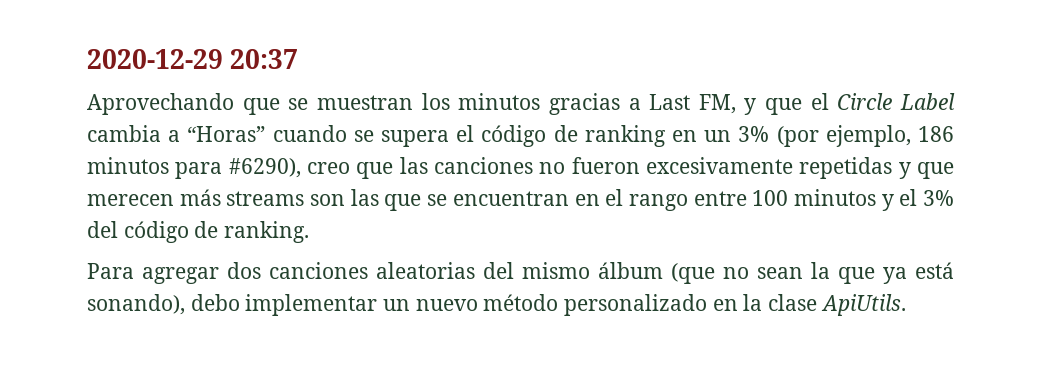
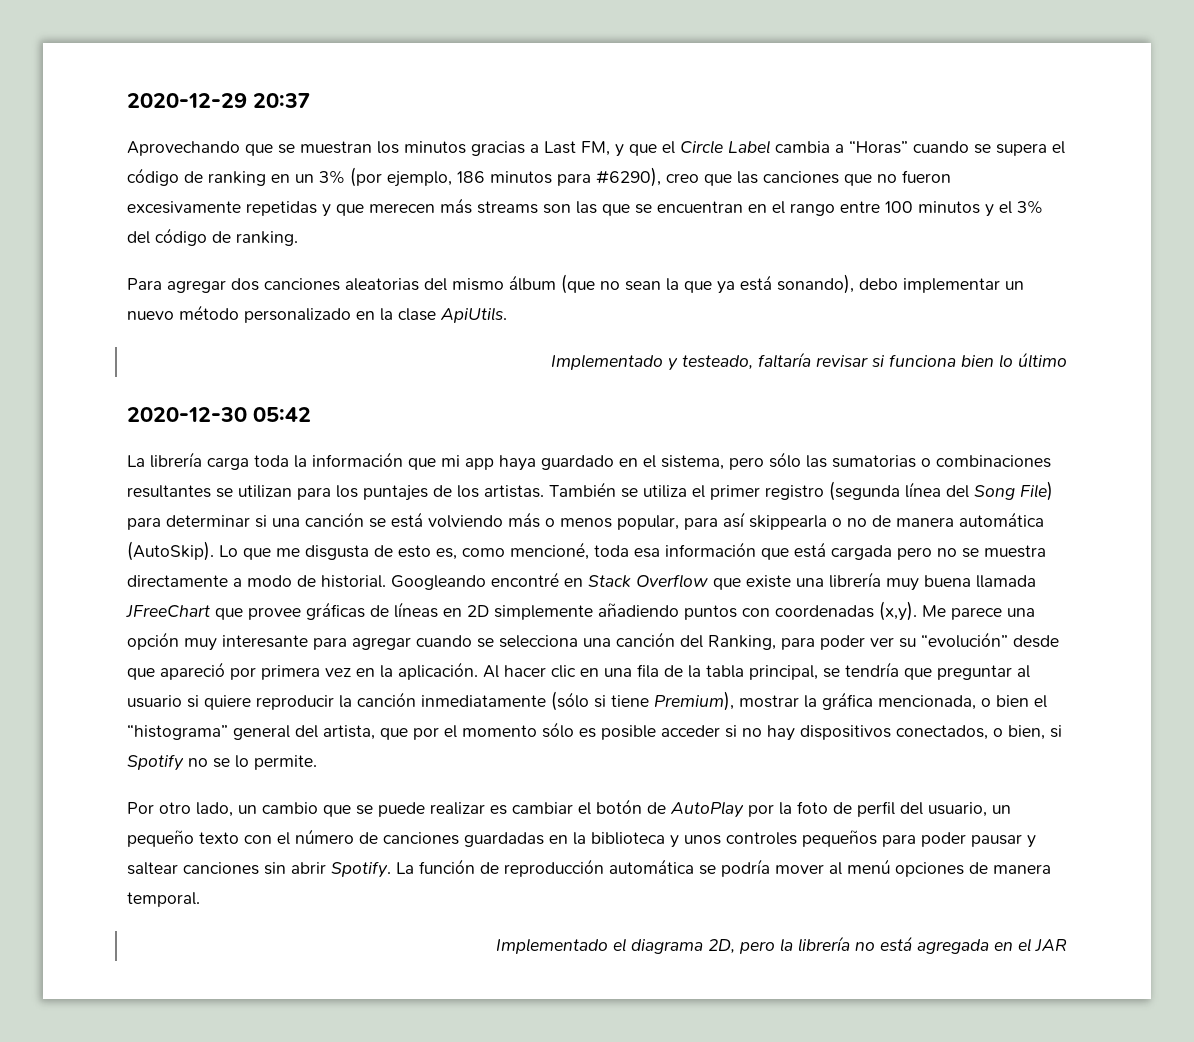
(533, 165) none -> [844,174,872,186] que
(906, 305) none -> [551,352,1067,371] [127,407,311,422] [127,452,1051,471] [127,481,1053,501] [127,512,1044,530] [127,541,1046,561] [127,572,1036,591] [126,601,1035,621] [127,632,1059,651] [127,662,1030,680] [127,691,1047,711] [127,722,1062,741] [127,754,317,771] [127,799,1011,818] [127,829,1036,848] [127,859,1051,878] [127,892,200,907] [496,936,1067,954] // Implementado y testeado, faltaría revisar si funciona bien lo último // 2020-12-30 05:42 // La librería carga toda la información que mi app haya guardado en el sistema, pero sólo las sumatorias o combinaciones resultantes se utilizan para los puntajes de los artistas. También se utiliza el primer registro (segunda línea del Song File) para determinar si una canción se está volviendo más o menos popular, para así skippearla o no de manera automática (AutoSkip). Lo que me disgusta de esto es, como mencioné, toda esa información que está cargada pero no se muestra directamente a modo de historial. Googleando encontré en Stack Overflow que existe una librería muy buena llamada JFreeChart que provee gráficas de líneas en 2D simplemente añadiendo puntos con coordenadas (x,y). Me parece una opción muy interesante para agregar cuando se selecciona una canción del Ranking, para poder ver su “evolución” desde que apareció por primera vez en la aplicación. Al hacer clic en una fila de la tabla principal, se tendría que preguntar al usuario si quiere reproducir la canción inmediatamente (sólo si tiene Premium), mostrar la gráfica mencionada, o bien el “histograma” general del artista, que por el momento sólo es posible acceder si no hay dispositivos conectados, o bien, si Spotify no se lo permite. // Por otro lado, un cambio que se puede realizar es cambiar el botón de AutoPlay por la foto de perfil del usuario, un pequeño texto con el número de canciones guardadas en la biblioteca y unos controles pequeños para poder pausar y saltear canciones sin abrir Spotify. La función de reproducción automática se podría mover al menú opciones de manera temporal. // Implementado el diagrama 2D, pero la librería no está agregada en el JAR

